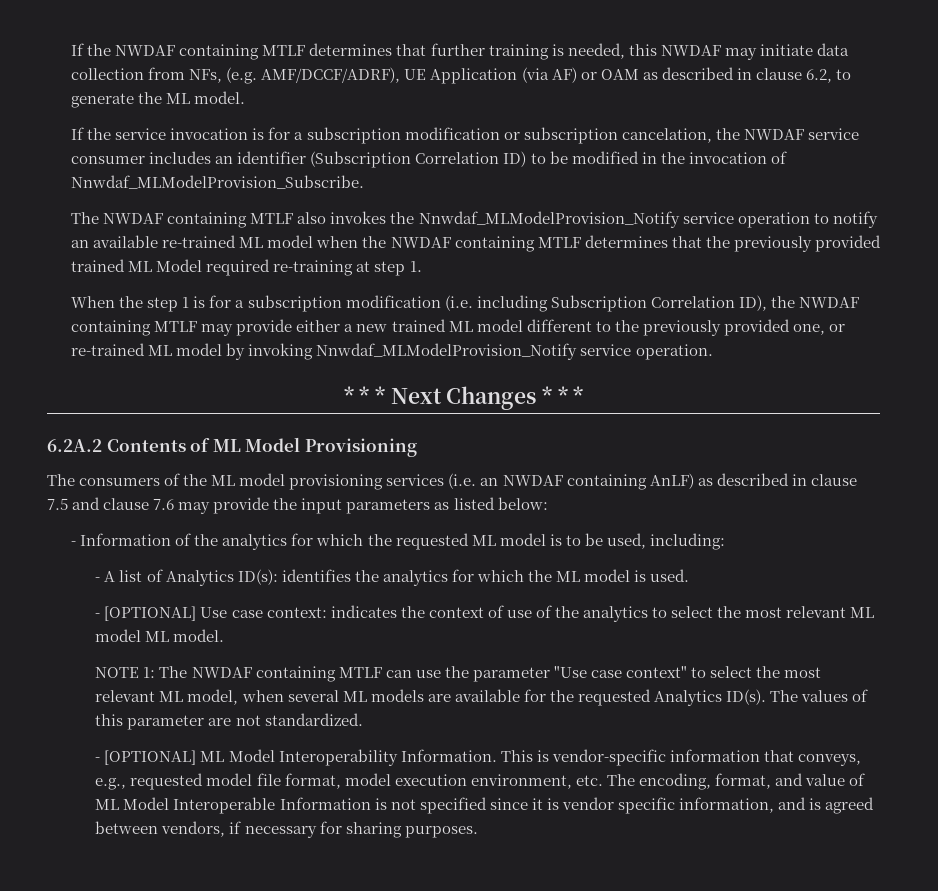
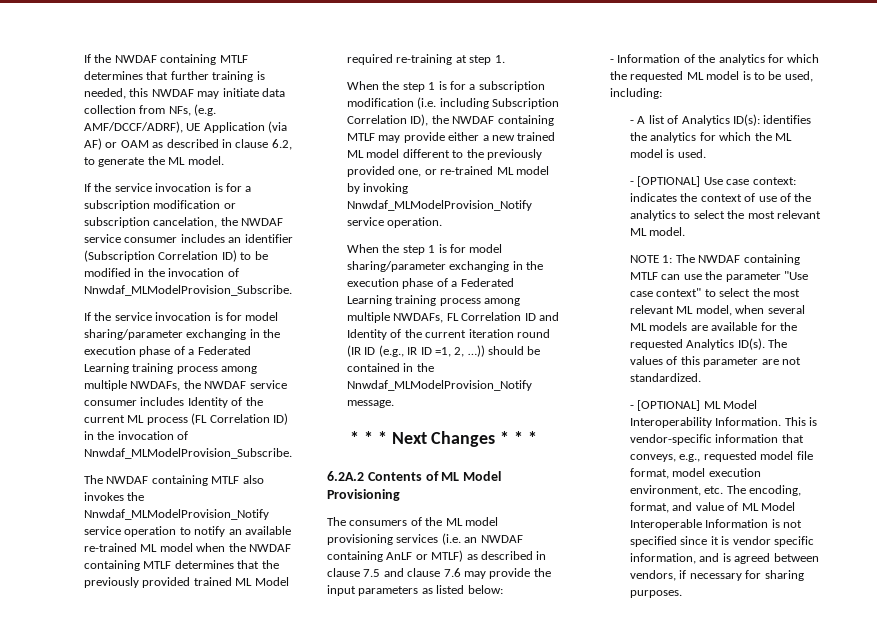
(365, 182) none -> [84,312,279,321] [84,329,281,340] [84,346,251,357] [84,363,258,374] [84,380,287,391] [84,397,263,408] [84,413,288,425] [84,431,189,440] [84,448,293,459] // If the service invocation is for model sharing/parameter exchanging in the execution phase of a Federated Learning training process among multiple NWDAFs, the NWDAF service consumer includes Identity of the current ML process (FL Correlation ID) in the invocation of Nnwdaf_MLModelProvision_Subscribe.
(713, 352) none -> [347,244,503,255] [347,261,544,272] [347,278,514,289] [347,295,521,306] [347,312,559,323] [347,329,550,340] [347,345,541,357] [347,363,434,372] [347,380,533,391] [347,400,395,408] // When the step 1 is for model sharing/parameter exchanging in the execution phase of a Federated Learning training process among multiple NWDAFs, FL Correlation ID and Identity of the current iteration round (IR ID (e.g., IR ID =1, 2, …)) should be contained in the Nnwdaf_MLModelProvision_Notify message.
[649,473,694,489] AnLF) -> [386,550,464,562] AnLF or MTLF)
[95,629,170,642] model ML -> (648, 232) none

